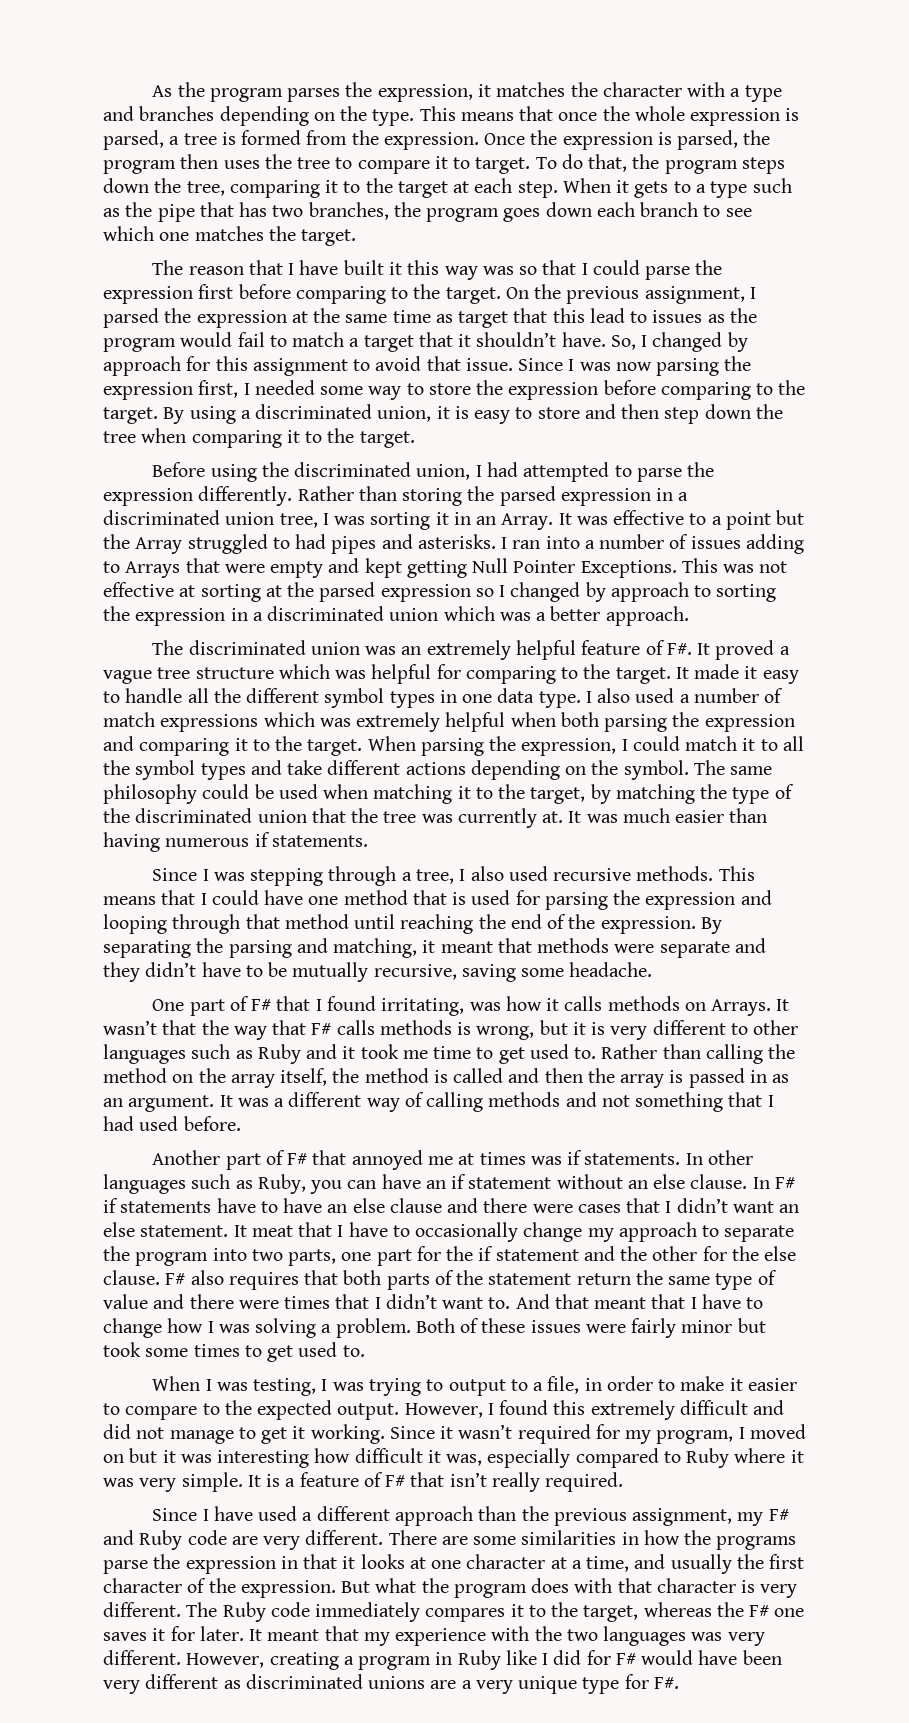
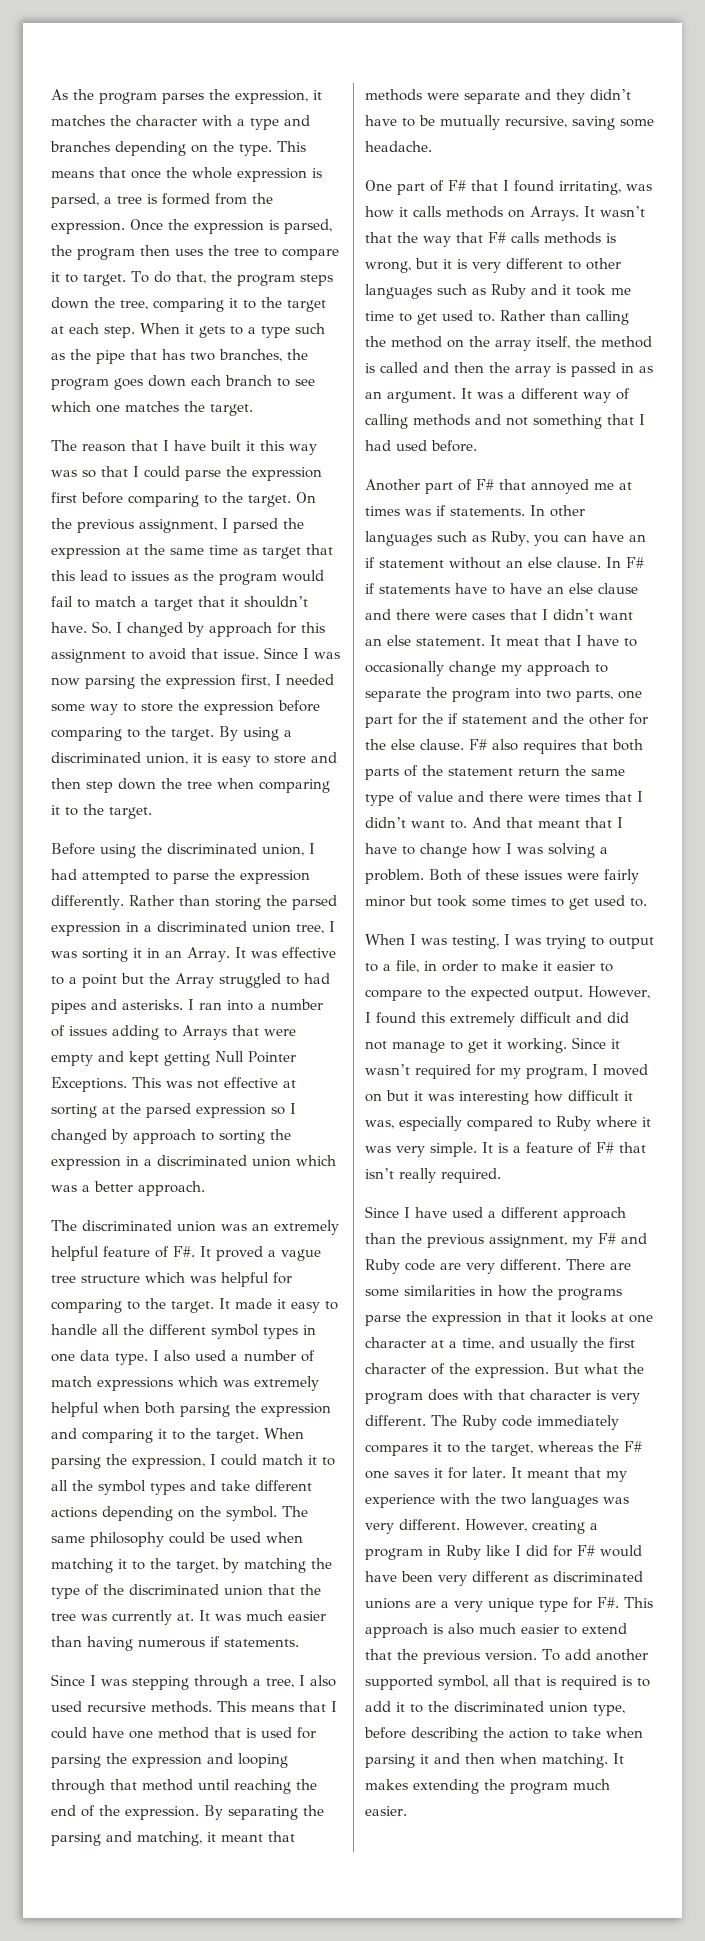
(679, 1683) none -> [624,1597,653,1608] [365,1623,627,1638] [365,1649,648,1664] [365,1675,650,1690] [365,1701,625,1716] [364,1727,643,1742] [365,1753,624,1768] [365,1779,610,1794] [365,1806,407,1816] This approach is also much easier to extend that the previous version. To add another supported symbol, all that is required is to add it to the discriminated union type, before describing the action to take when parsing it and then when matching. It makes extending the program much easier.

